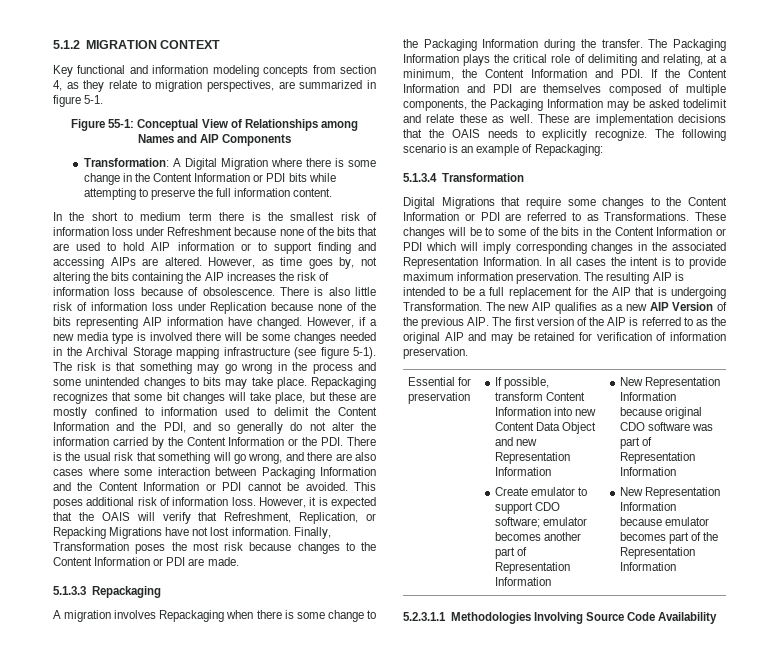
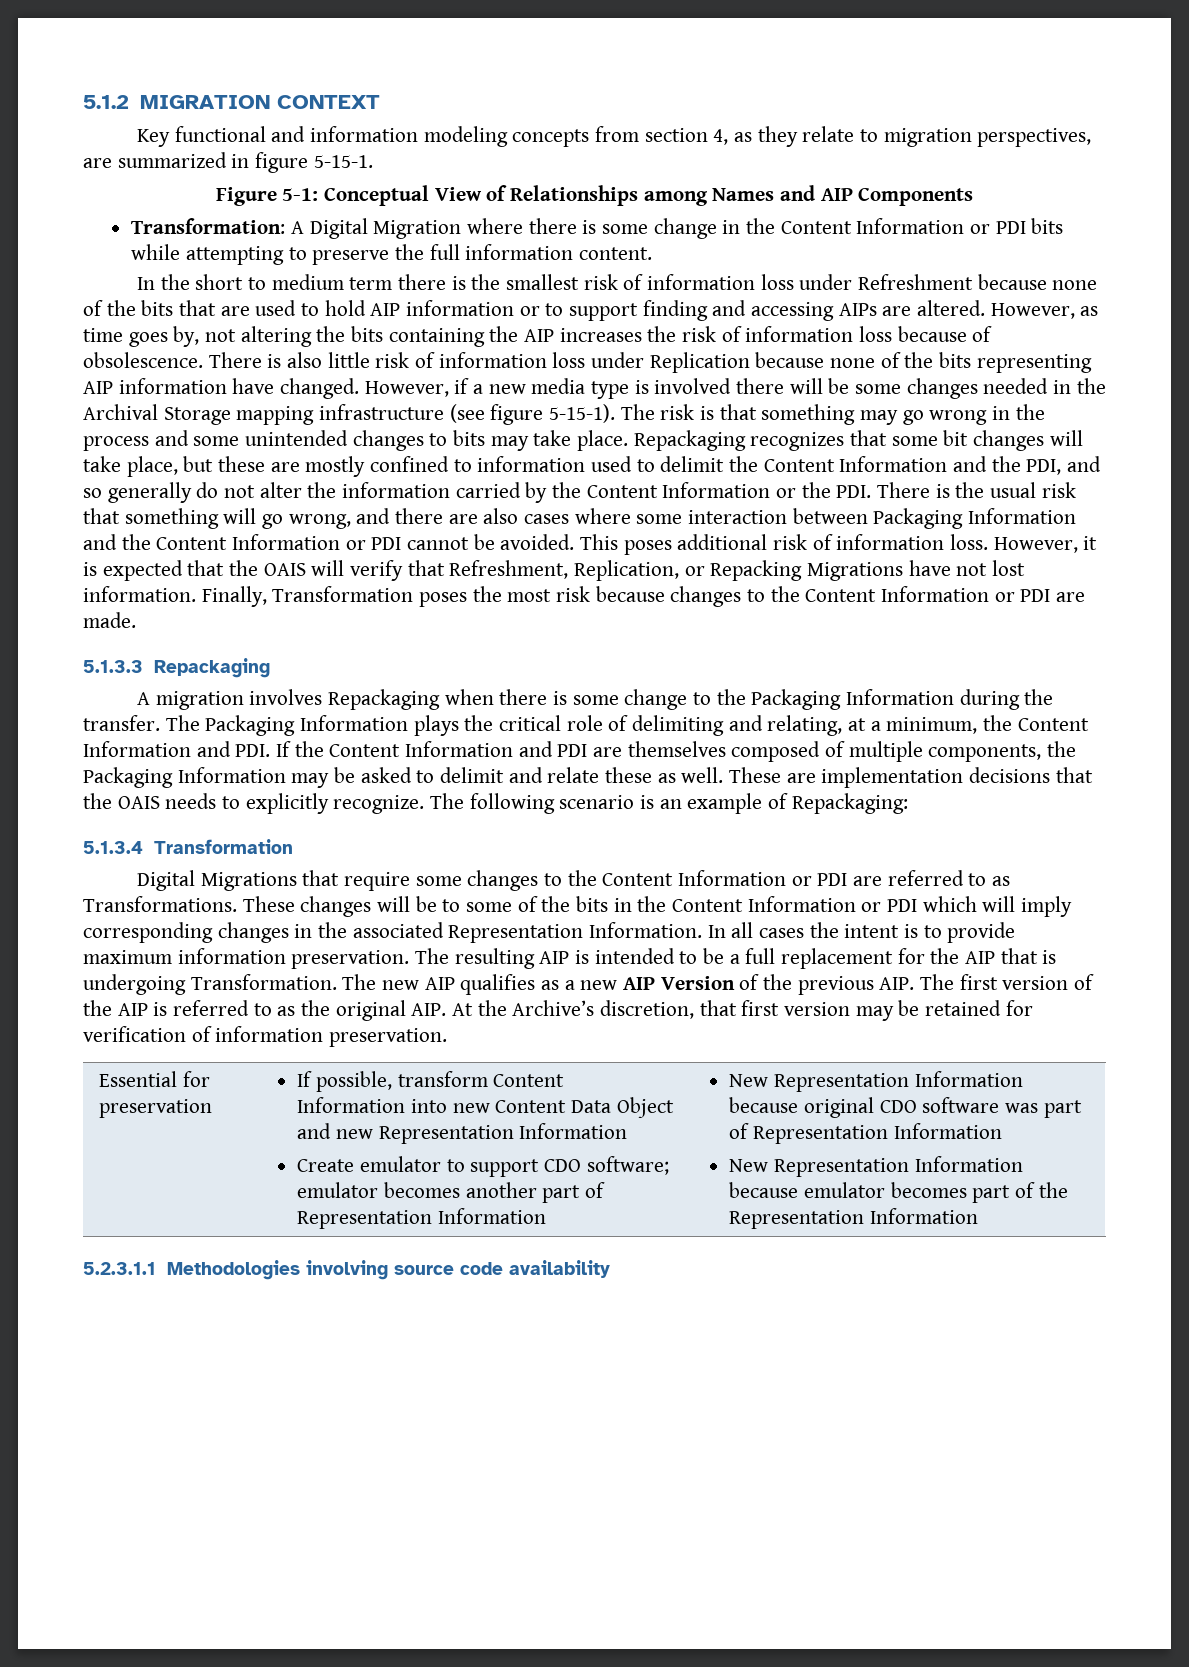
[84,95,104,104] 5-1. -> [313,155,373,168] 5-15-1.
[108,119,135,128] 55-1: -> [282,188,319,201] 5-1:
[353,347,376,359] 5-1). -> [549,404,616,423] 5-15-1).
[683,99,727,108] todelimit -> [416,767,505,783] to delimit
[444,332,487,341] AIP and -> [411,1000,851,1019] AIP. At the Archive’s discretion, that first version
[533,612,718,624] Involving Source Code Availability -> [305,1260,610,1280] involving source code availability

